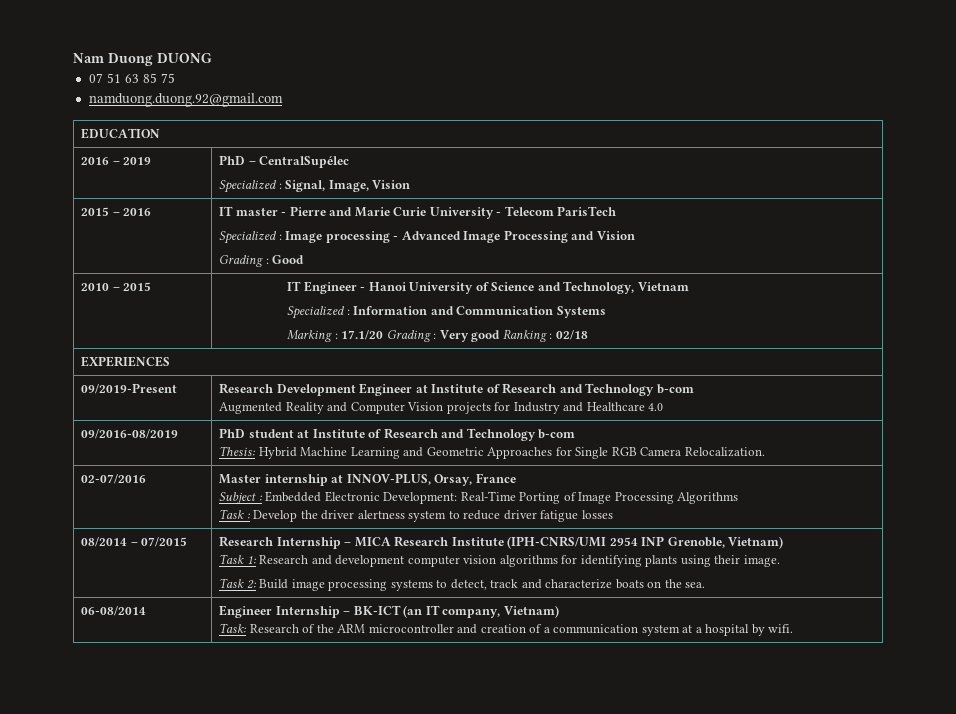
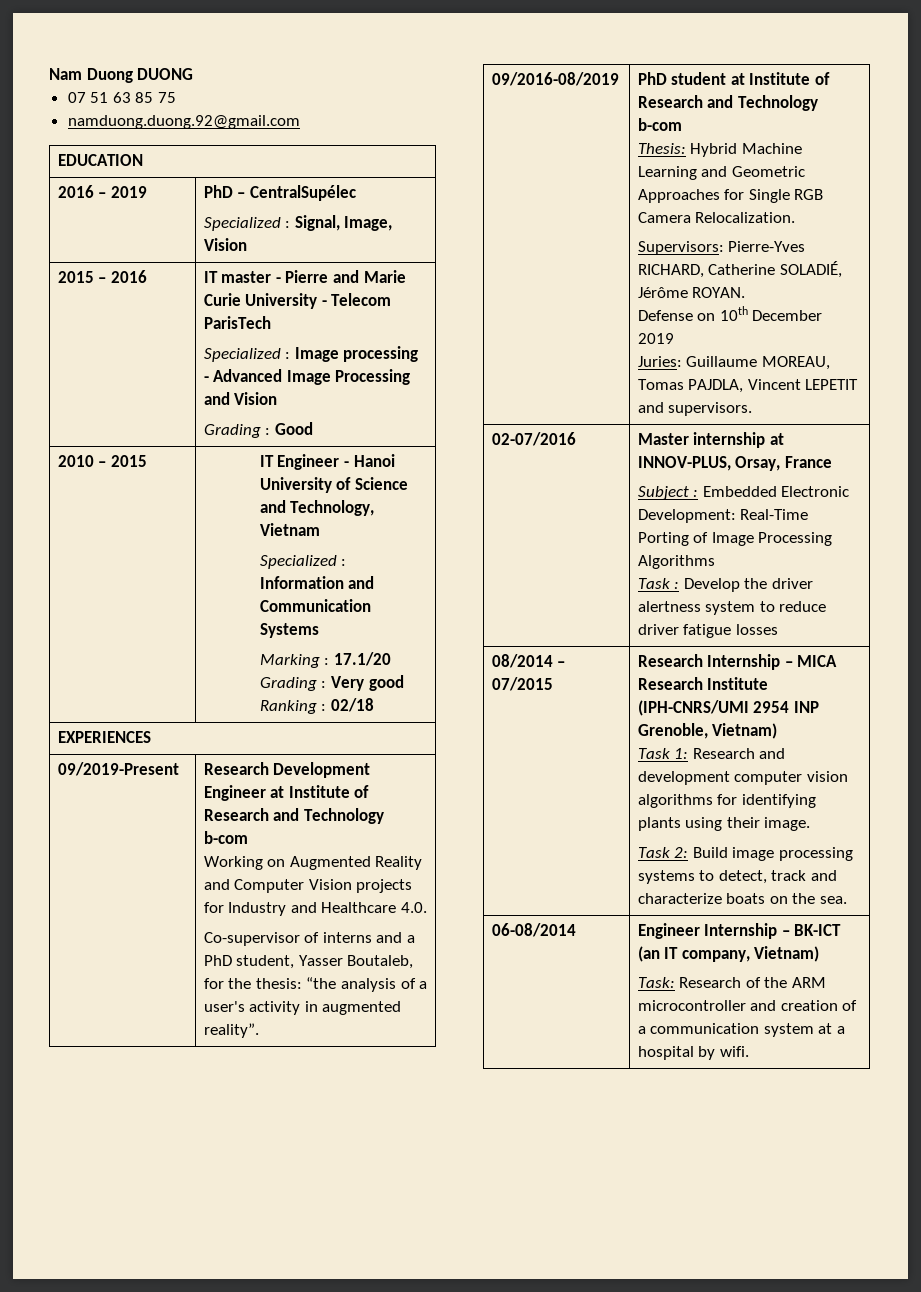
(694, 389) none -> [203,856,286,870] Working on
[648,403,664,411] 4.0 -> [400,902,427,913] [203,932,415,946] [203,955,414,969] [203,977,428,992] [203,1001,402,1015] [203,1023,259,1038] 4.0. // Co-supervisor of interns and a PhD student, Yasser Boutaleb, for the thesis: “the analysis of a user's activity in augmented reality”.
(765, 452) none -> [637,241,806,255] [637,261,842,278] [637,287,746,298] [637,306,823,321] [637,333,674,344] [637,356,830,370] [637,379,859,393] [637,402,753,416] // Supervisors: Pierre-Yves RICHARD, Catherine SOLADIÉ, Jérôme ROYAN. // Defense on 10th December 2019 // Juries: Guillaume MOREAU, Tomas PAJDLA, Vincent LEPETIT and supervisors.

